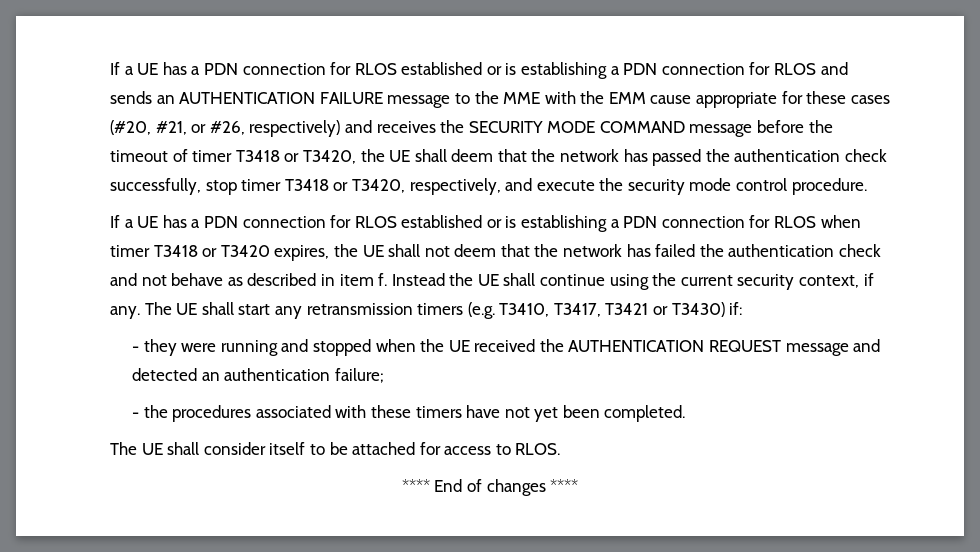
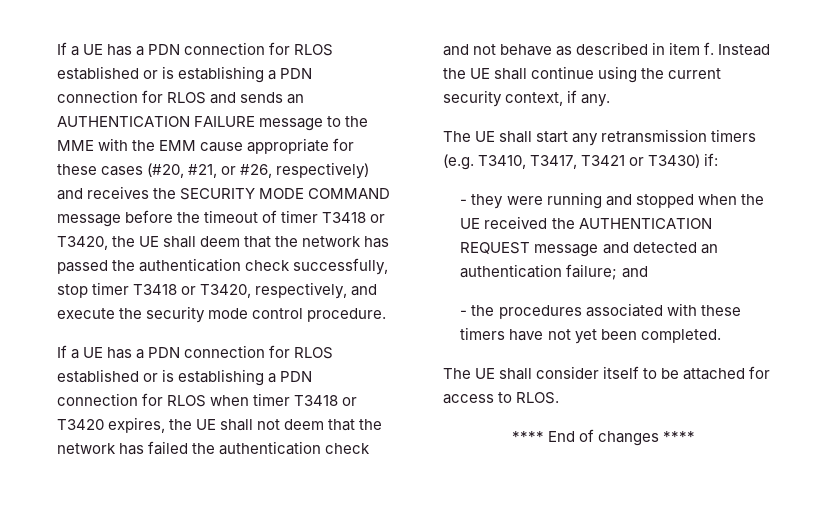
(140, 312) none -> (610, 100) //
(384, 375) none -> [621,266,648,278] and

